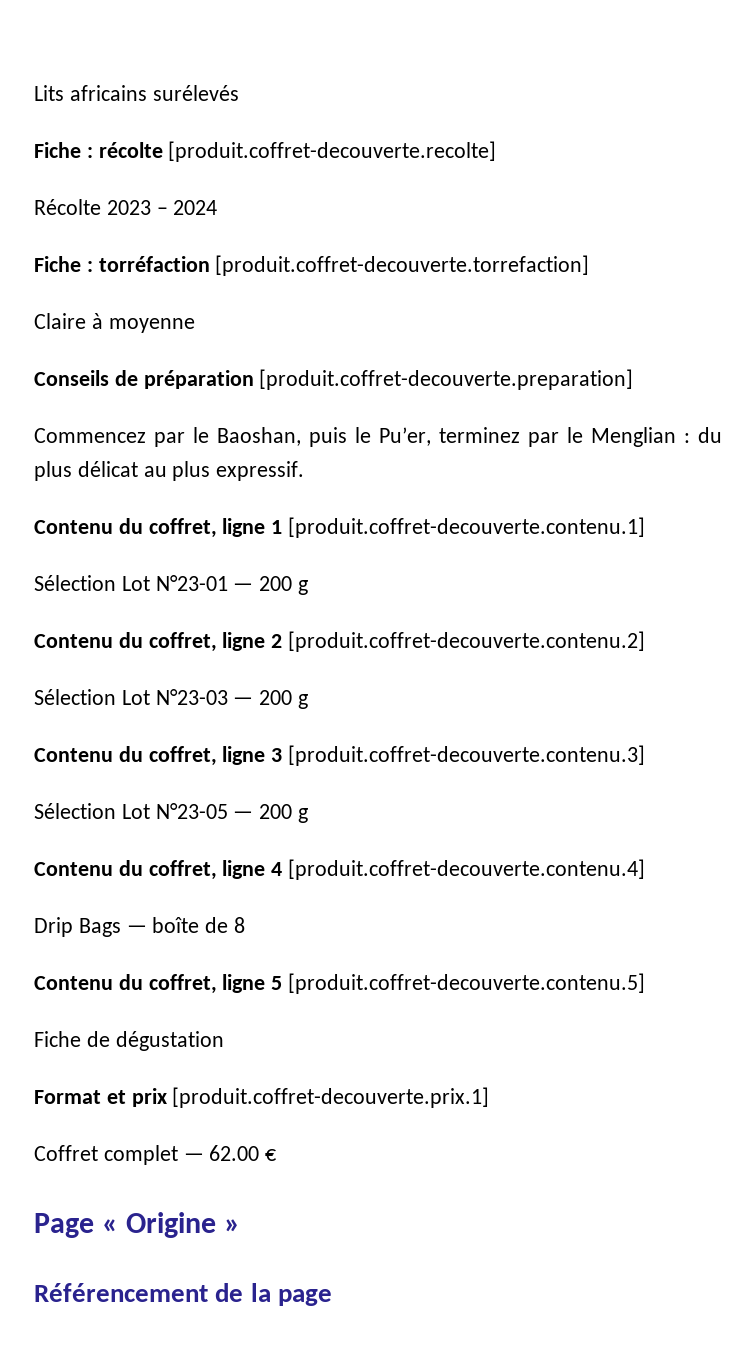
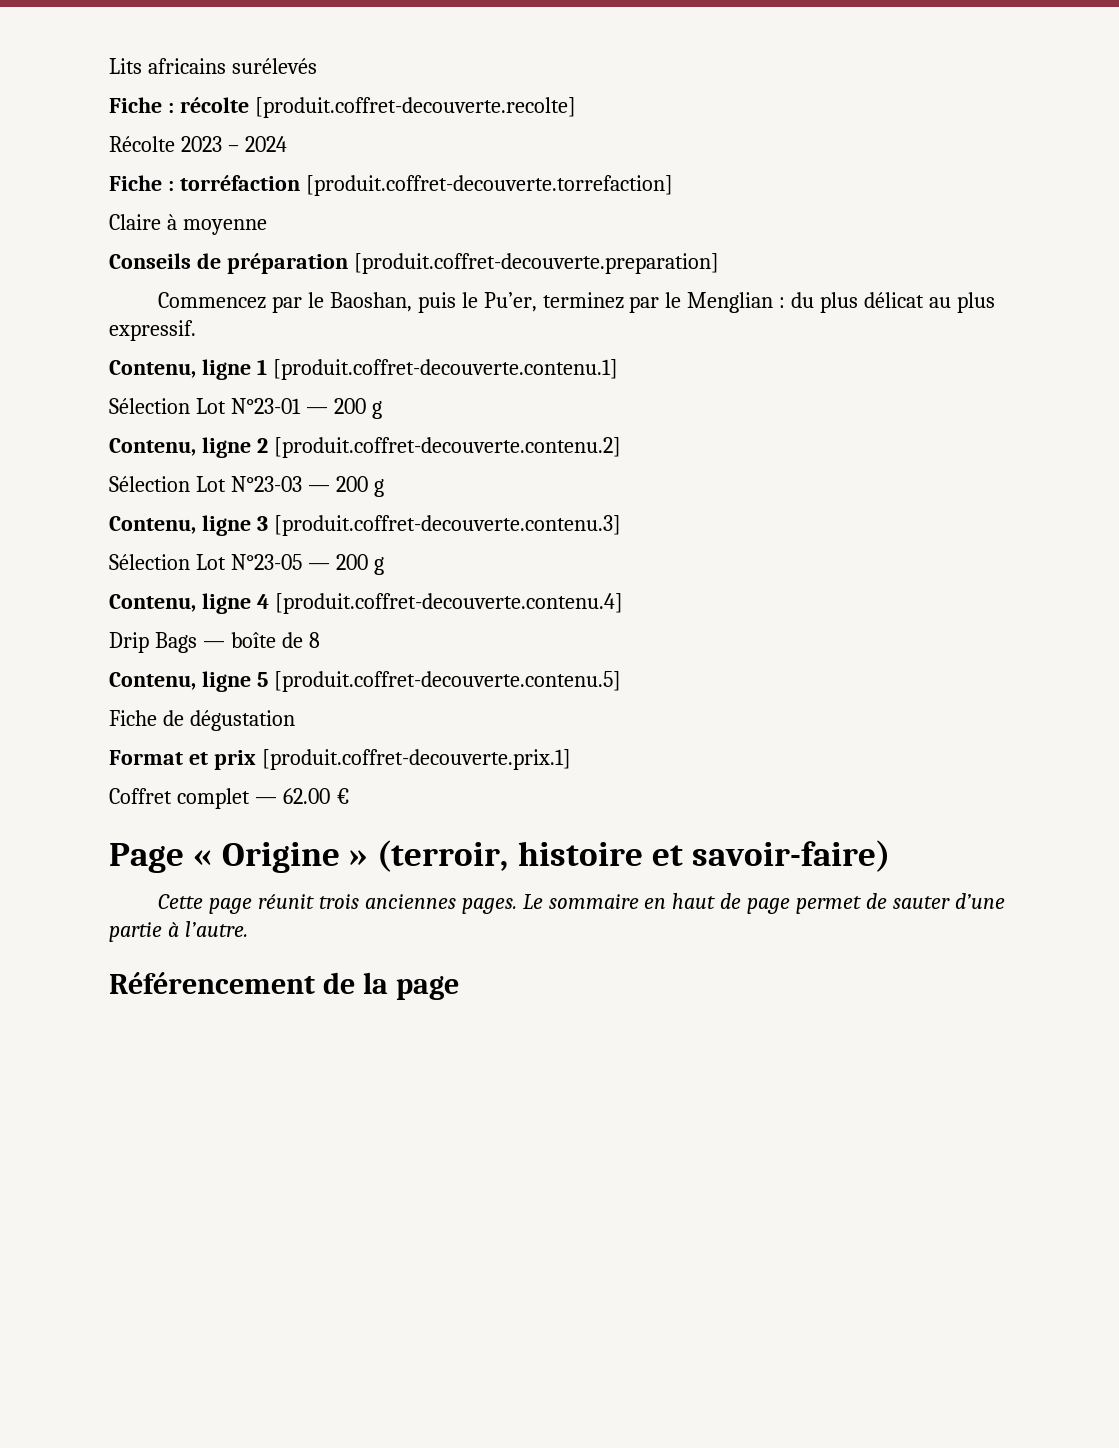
[34,518,217,538] Contenu du coffret, -> [109,360,196,378] Contenu,
[34,632,217,652] Contenu du coffret, -> [109,438,196,456] Contenu,
[34,746,217,766] Contenu du coffret, -> [109,516,196,534] Contenu,
[34,860,217,880] Contenu du coffret, -> [109,594,196,612] Contenu,
[34,974,217,994] Contenu du coffret, -> [109,672,196,690] Contenu,
(241, 1226) none -> [377,840,891,872] [157,893,1006,914] [109,921,248,942] (terroir, histoire et savoir-faire) // Cette page réunit trois anciennes pages. Le sommaire en haut de page permet de sauter d’une partie à l’autre.

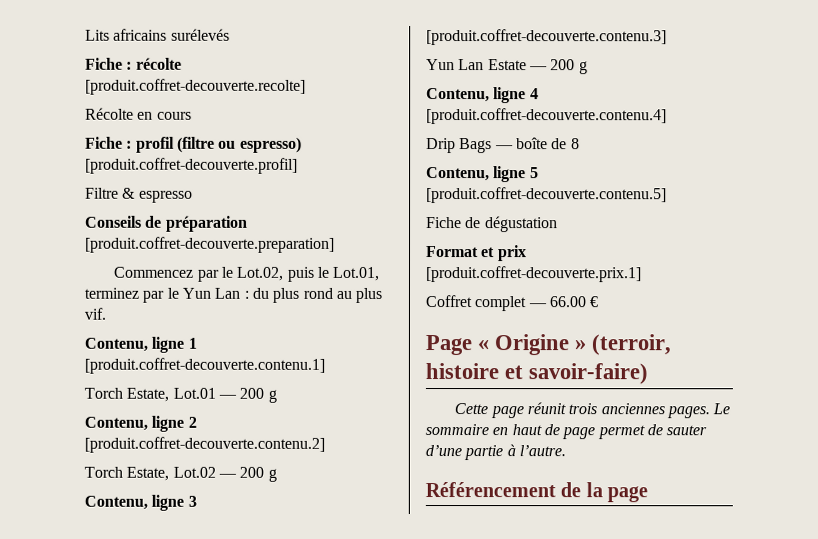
[180,136,287,152] [109,175,673,196] [109,214,267,235] 2023 – 2024 // Fiche : torréfaction [produit.coffret-decouverte.torrefaction] // Claire à moyenne -> [137,111,192,120] [85,136,302,153] [85,157,298,174] [85,187,193,203] en cours // Fiche : profil (filtre ou espresso) [produit.coffret-decouverte.profil] // Filtre & espresso
[329,292,412,312] Baoshan, -> [236,266,285,281] Lot.02,
[483,292,537,312] Pu’er, -> [332,266,381,281] Lot.01,
[687,292,774,313] Menglian -> [181,287,241,299] Yun Lan
[864,292,925,308] délicat -> [302,287,333,299] rond
[109,320,196,341] expressif. -> [84,307,106,320] vif.
[109,398,301,414] Sélection Lot N°23-01 -> [84,387,216,402] Torch Estate, Lot.01
[109,476,302,492] Sélection Lot N°23-03 -> [84,466,216,481] Torch Estate, Lot.02
[109,554,302,570] Sélection Lot N°23-05 -> [426,59,527,71] Yun Lan Estate
[282,788,330,804] 62.00 -> [548,296,586,308] 66.00

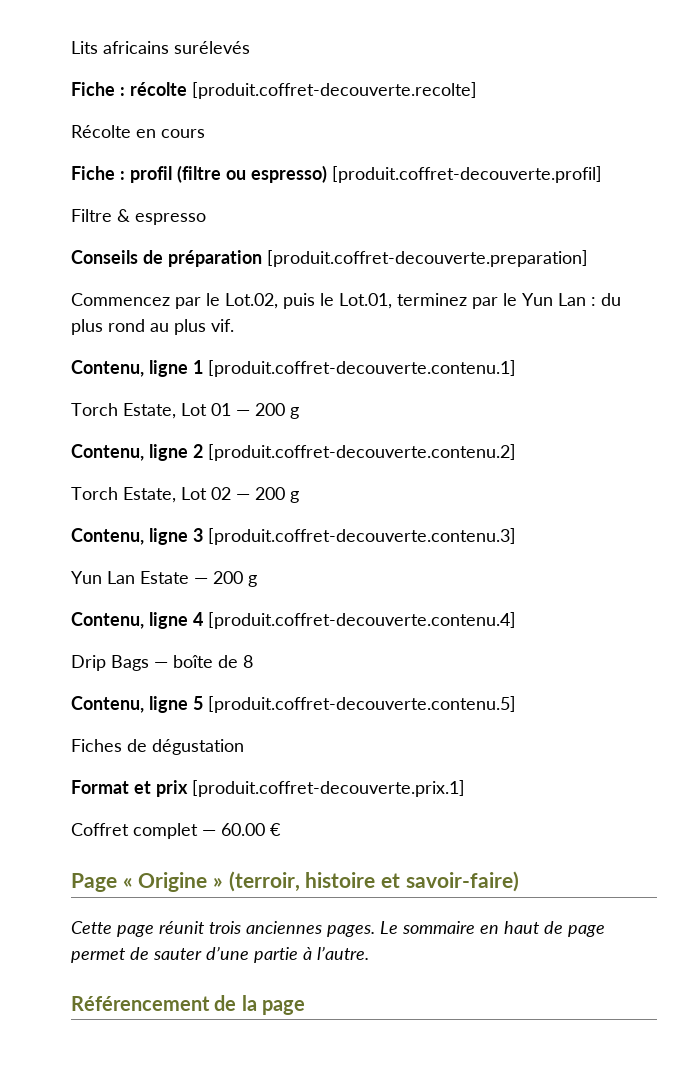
[172,387,216,399] Lot.01 -> [181,403,231,416] Lot 01
[172,466,216,478] Lot.02 -> [181,487,231,500] Lot 02
[426,217,462,229] Fiche -> [71,739,122,752] Fiches
[548,296,586,308] 66.00 -> [221,823,265,836] 60.00

